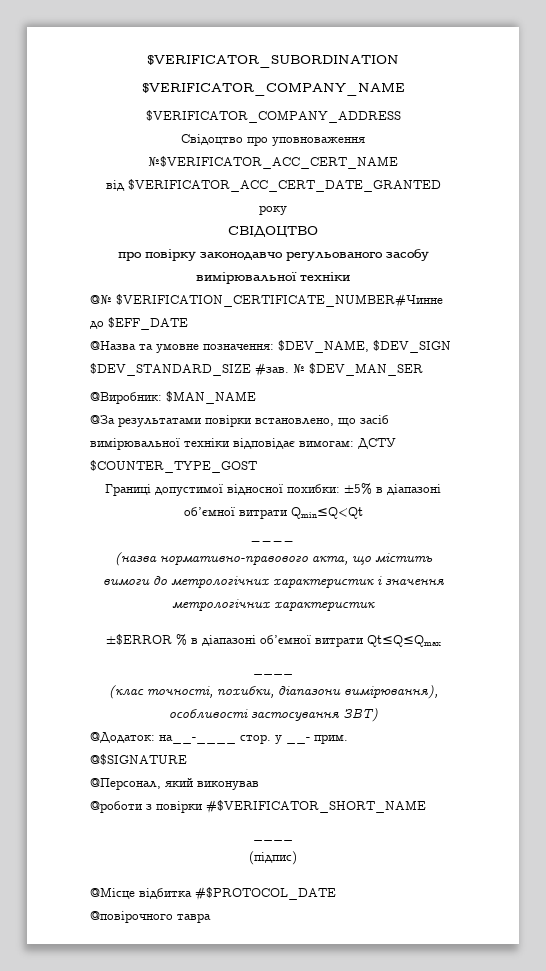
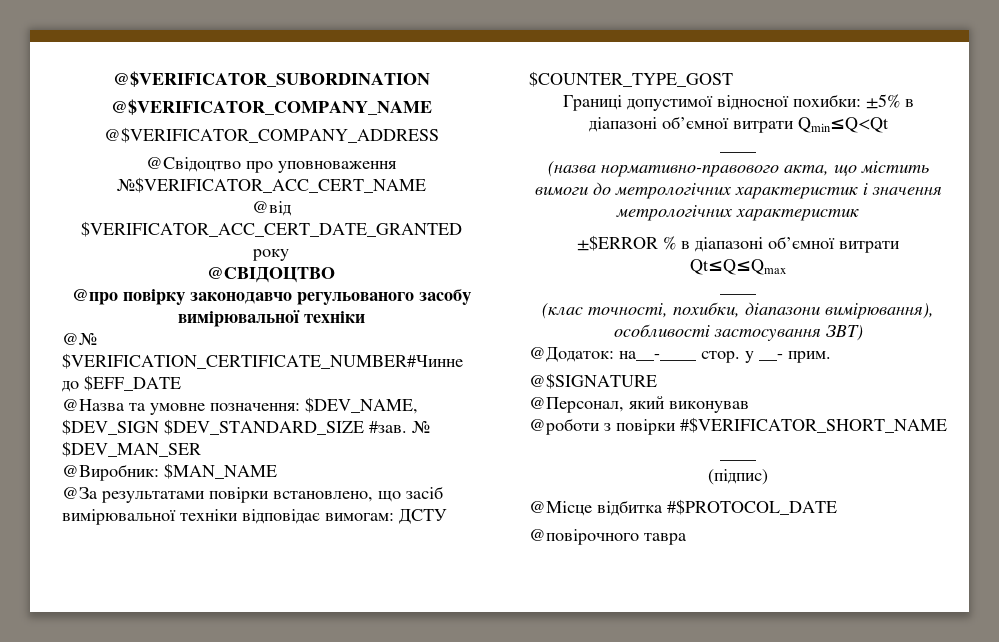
[147,55,399,68] [141,82,405,96] [145,110,401,123] [181,134,243,145] $VERIFICATOR_SUBORDINATION // $VERIFICATOR_COMPANY_NAME // $VERIFICATOR_COMPANY_ADDRESS // Свідоцтво -> [112,71,430,87] [110,99,432,115] [103,127,439,143] [146,157,241,172] @$VERIFICATOR_SUBORDINATION // @$VERIFICATOR_COMPANY_NAME // @$VERIFICATOR_COMPANY_ADDRESS // @Свідоцтво
[105,180,125,191] від -> [251,201,291,216] @від
[228,226,318,237] [117,252,142,261] СВІДОЦТВО // про -> [207,267,335,283] [71,289,118,305] @СВІДОЦТВО // @про

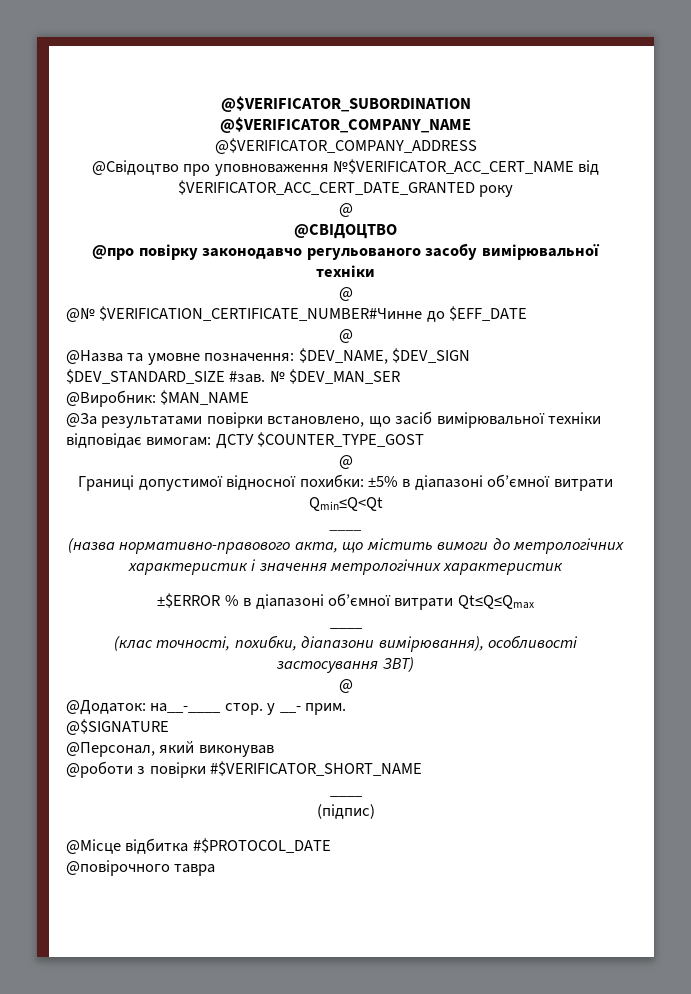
[251,201,291,216] // @від -> [578,160,600,175] від
(289, 255) none -> [338,203,353,217] // @
(365, 317) none -> [338,287,353,301] // @
(181, 383) none -> [338,329,353,343] // @
(733, 79) none -> [338,455,353,469] // @
(863, 333) none -> [338,679,353,693] // @

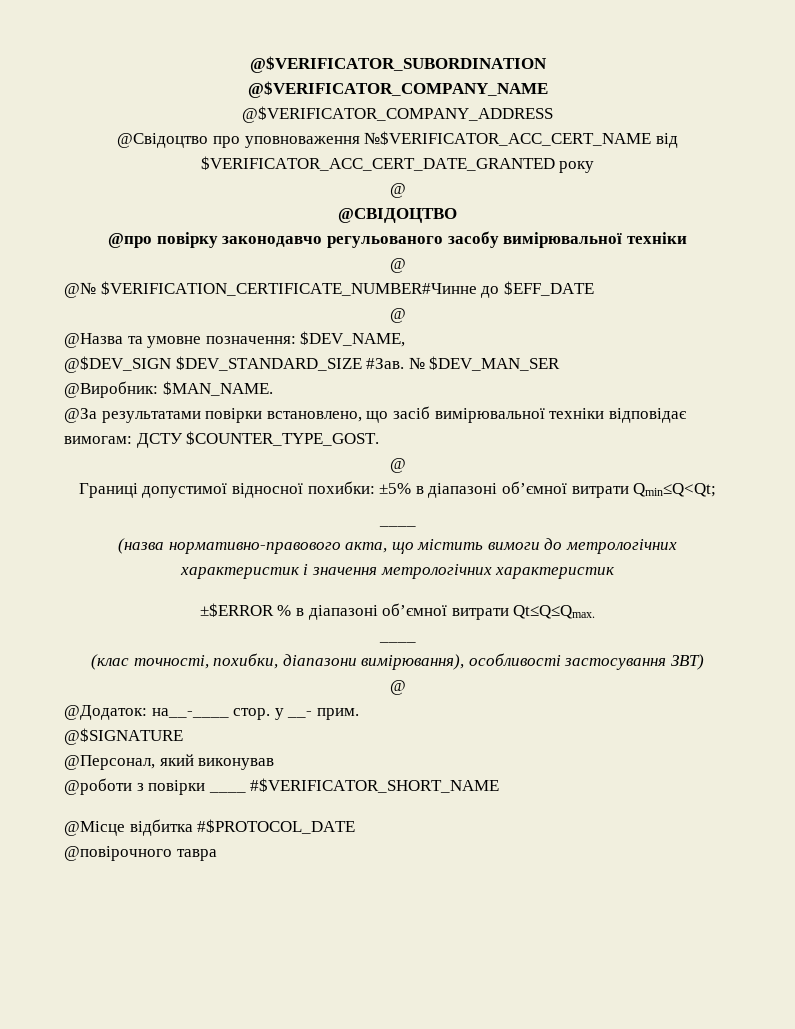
[392,348,471,363] [66,369,266,384] $DEV_SIGN $DEV_STANDARD_SIZE #зав. -> [64,356,405,373] // @$DEV_SIGN $DEV_STANDARD_SIZE #Зав.
[160,390,250,405] $MAN_NAME -> [162,381,273,396] $MAN_NAME.
[257,432,425,447] $COUNTER_TYPE_GOST -> [186,431,380,446] $COUNTER_TYPE_GOST.
[308,497,383,511] Qmin≤Q<Qt -> [633,483,717,497] Qmin≤Q<Qt;
[457,595,534,609] Qt≤Q≤Qmax -> [513,605,596,619] Qt≤Q≤Qmax.
(206, 770) none -> [208,791,246,793] ____
[329,795,363,797] [316,804,375,819] // ____ // (підпис) -> (500, 785) none

